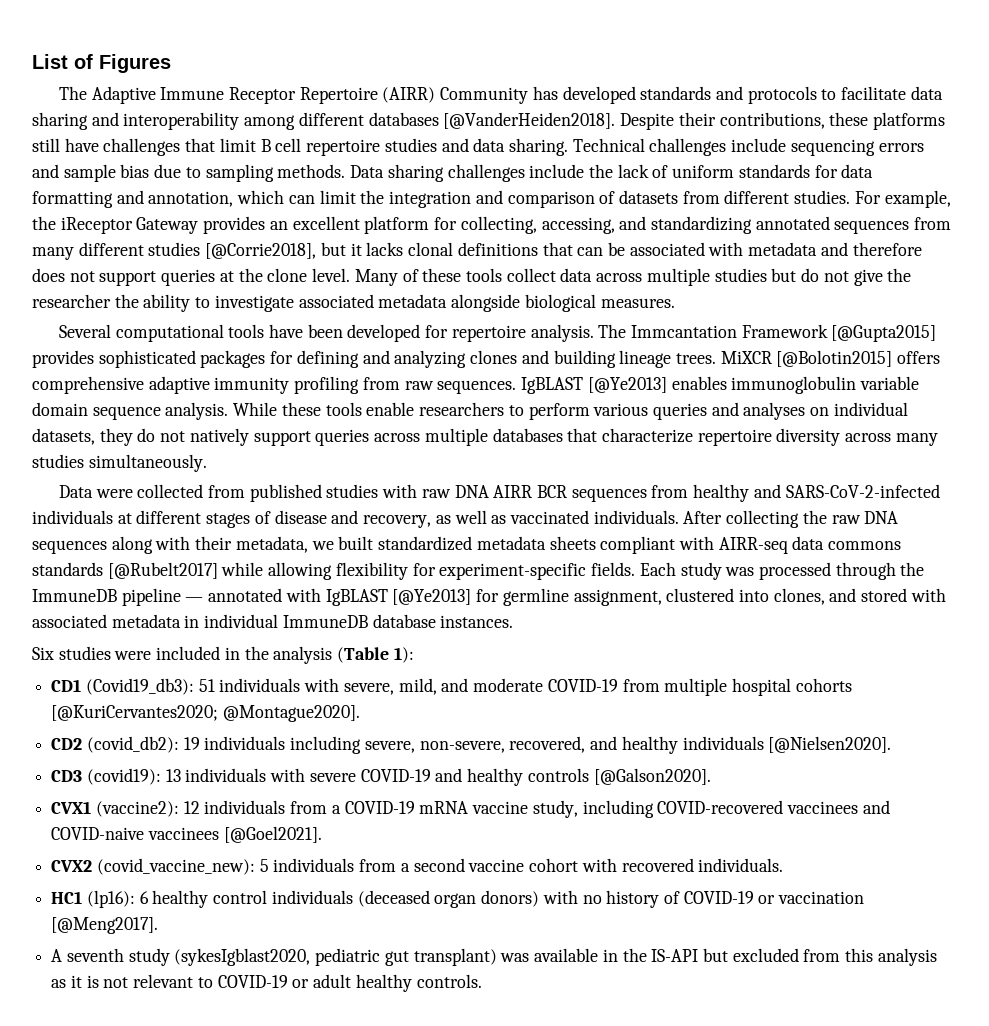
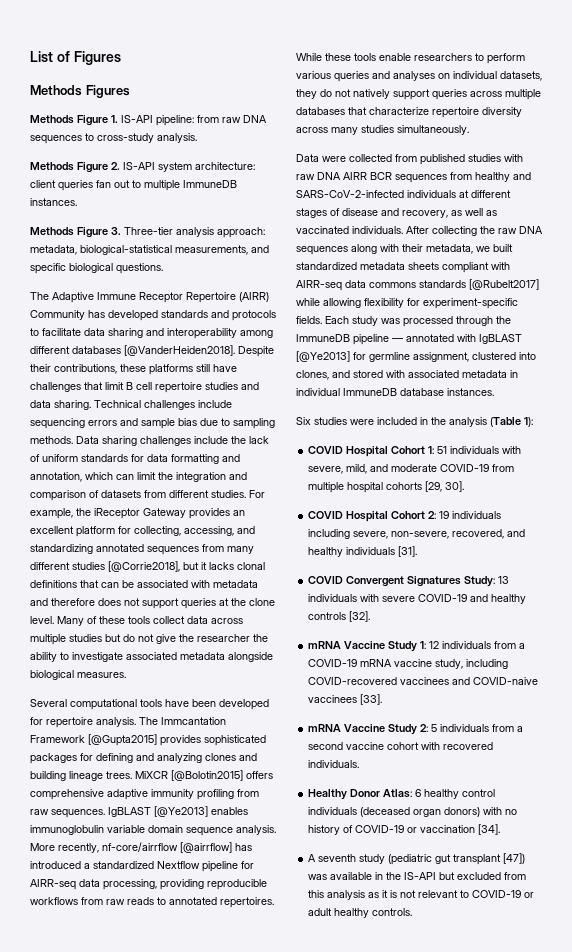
(171, 63) none -> [30,85,130,98] [30,115,267,126] [30,133,197,144] [30,162,255,173] [30,180,237,191] [30,198,77,206] [30,227,265,238] [30,245,269,255] [30,263,163,274] // Methods Figures // Methods Figure 1. IS-API pipeline: from raw DNA sequences to cross-study analysis. // Methods Figure 2. IS-API system architecture: client queries fan out to multiple ImmuneDB instances. // Methods Figure 3. Three-tier analysis approach: metadata, biological-statistical measurements, and specific biological questions.
(229, 411) none -> [30,842,252,853] [30,861,254,872] [30,879,267,890] [30,897,274,908] More recently, nf-core/airrflow [@airrflow] has introduced a standardized Nextflow pipeline for AIRR-seq data processing, providing reproducible workflows from raw reads to annotated repertoires.
[51,678,194,695] CD1 (Covid19_db3): -> [308,446,435,457] COVID Hospital Cohort 1:
[51,705,360,722] [51,736,179,753] [@KuriCervantes2020; @Montague2020]. // CD2 (covid_db2): -> [425,481,465,492] [308,511,437,522] [29, 30]. // COVID Hospital Cohort 2:
[768,736,892,753] [51,768,161,785] [@Nielsen2020]. // CD3 (covid19): -> [398,546,418,557] [308,576,496,587] [31]. // COVID Convergent Signatures Study:
[593,768,711,785] [51,801,179,817] [@Galson2020]. // CVX1 (vaccine2): -> [349,611,371,622] [308,641,427,652] [32]. // mRNA Vaccine Study 1:
[223,826,322,843] [51,858,255,875] [@Goel2021]. // CVX2 (covid_vaccine_new): -> [360,694,383,705] [308,724,429,735] [33]. // mRNA Vaccine Study 2:
[51,890,135,908] HC1 (lp16): -> [308,789,413,800] Healthy Donor Atlas:
[51,917,159,934] [@Meng2017]. -> [478,824,501,835] [34].
[174,948,497,966] (sykesIgblast2020, pediatric gut transplant) -> [388,853,526,865] (pediatric gut transplant [47])

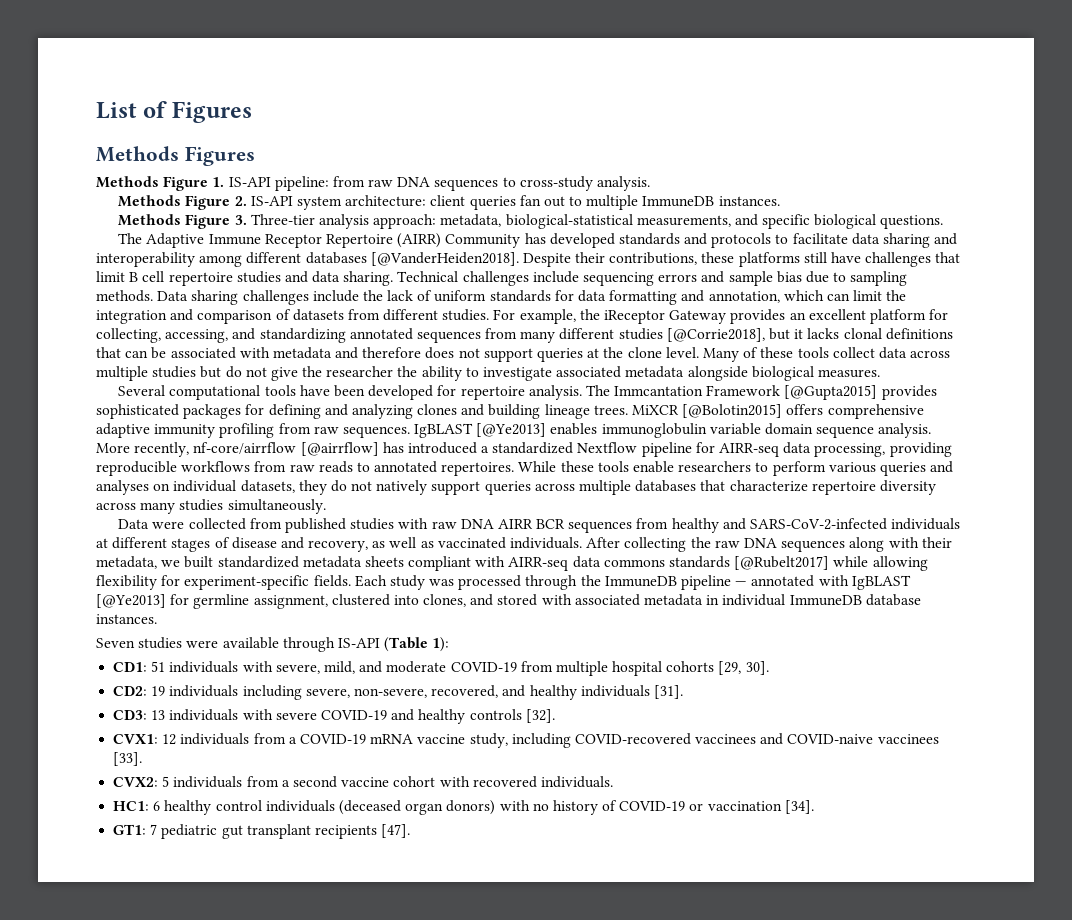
[296,417,311,425] Six -> [96,638,135,648] Seven
[377,417,533,427] [308,446,435,457] included in the analysis (Table 1): // COVID Hospital Cohort 1: -> [222,637,450,652] [113,662,148,672] available through IS-API (Table 1): // CD1:
[308,511,437,522] COVID Hospital Cohort 2: -> [113,686,148,696] CD2:
[308,576,496,587] COVID Convergent Signatures Study: -> [113,710,148,720] CD3:
[308,641,427,652] mRNA Vaccine Study 1: -> [113,734,159,744] CVX1:
[308,724,429,735] mRNA Vaccine Study 2: -> [113,777,159,787] CVX2:
[308,789,413,800] Healthy Donor Atlas: -> [113,801,150,811] HC1:
[308,853,526,865] [308,872,527,880] [308,890,535,900] [308,908,413,918] A seventh study (pediatric gut transplant [47]) was available in the IS-API but excluded from this analysis as it is not relevant to COVID-19 or adult healthy controls. -> [113,824,411,839] GT1: 7 pediatric gut transplant recipients [47].

